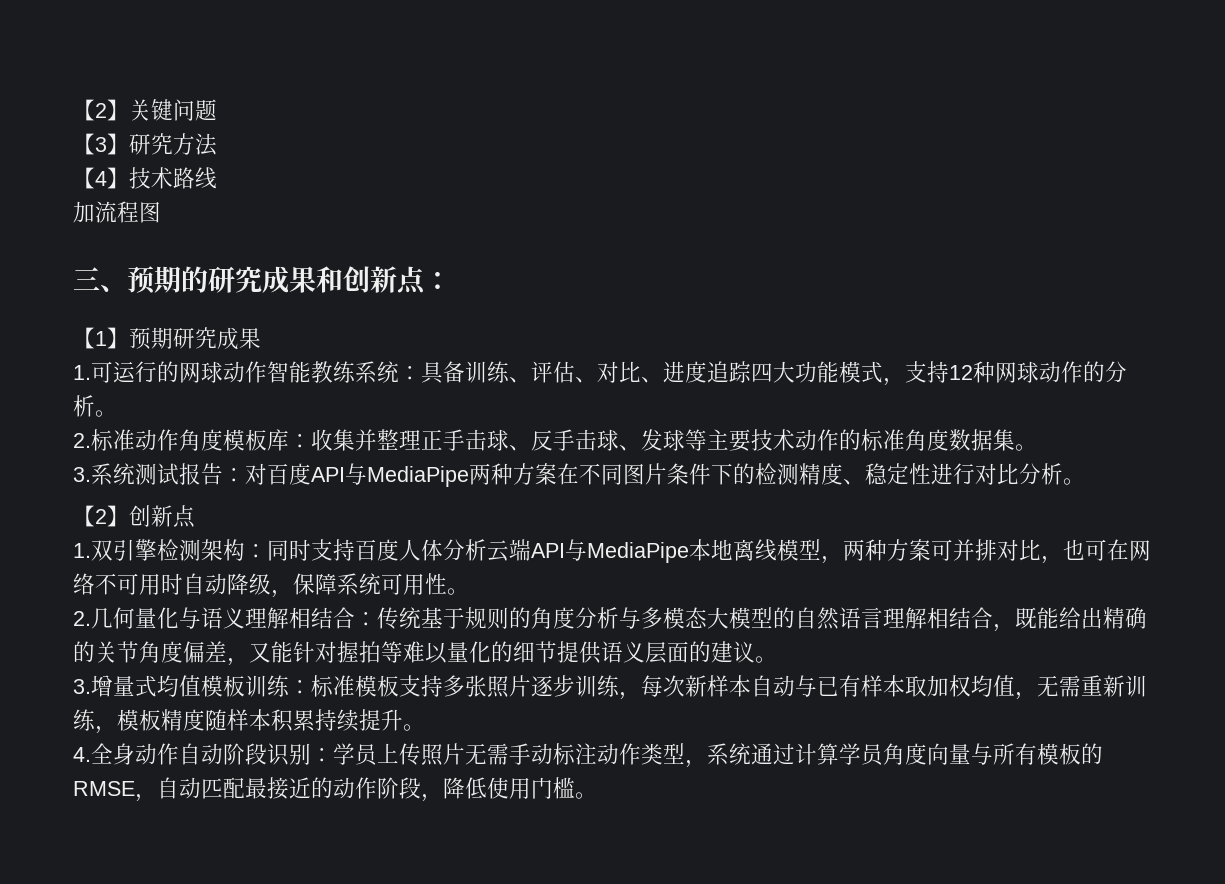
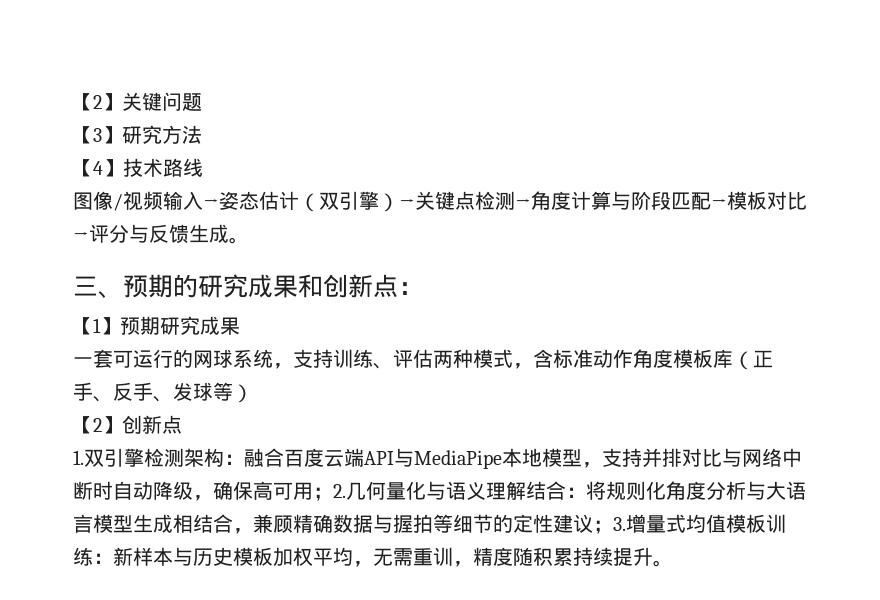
[73,201,161,223] 加流程图 -> [73,191,807,212] [73,224,249,244] 图像/视频输入→姿态估计（双引擎）→关键点检测→角度计算与阶段匹配→模板对比→评分与反馈生成。
[73,365,91,380] 1. -> [73,349,113,368] 一套
[223,361,1127,386] [73,395,117,417] [73,433,91,448] 动作智能教练系统：具备训练、评估、对比、进度追踪四大功能模式，支持12种网球动作的分析。 // 2. -> [233,349,553,369] 系统，支持训练、评估两种模式，含
[289,429,1037,452] [73,463,1085,487] ：收集并整理正手击球、反手击球、发球等主要技术动作的标准角度数据集。 // 3.系统测试报告：对百度API与MediaPipe两种方案在不同图片条件下的检测精度、稳定性进行对比分析。 -> [733,350,773,370] [73,382,253,403] （正手、反手、发球等）
[267,539,487,561] 同时支持百度人体分析 -> [244,448,324,467] 融合百度
[733,539,1151,564] [73,573,469,598] 离线模型，两种方案可并排对比，也可在网络不可用时自动降级，保障系统可用性。 // -> [542,448,802,468] [73,481,333,501] 模型，支持并排对比与网络中断时自动降级，确保高可用；
[289,607,1147,632] [73,641,777,666] 相结合：传统基于规则的角度分析与多模态大模型的自然语言理解相结合，既能给出精确的关节角度偏差，又能针对握拍等难以量化的细节提供语义层面的建议。 // -> [526,481,806,500] [73,514,613,534] 结合：将规则化角度分析与大语言模型生成相结合，兼顾精确数据与握拍等细节的定性建议；
[311,675,1147,700] [73,709,425,734] [73,743,1103,768] [73,777,575,802] 标准模板支持多张照片逐步训练，每次新样本自动与已有样本取加权均值，无需重新训练，模板精度随样本积累持续提升。 // 4.全身动作自动阶段识别：学员上传照片无需手动标注动作类型，系统通过计算学员角度向量与所有模板的RMSE，自动匹配最接近的动作阶段，降低使用门槛 -> [113,547,653,567] 新样本与历史模板加权平均，无需重训，精度随积累持续提升

